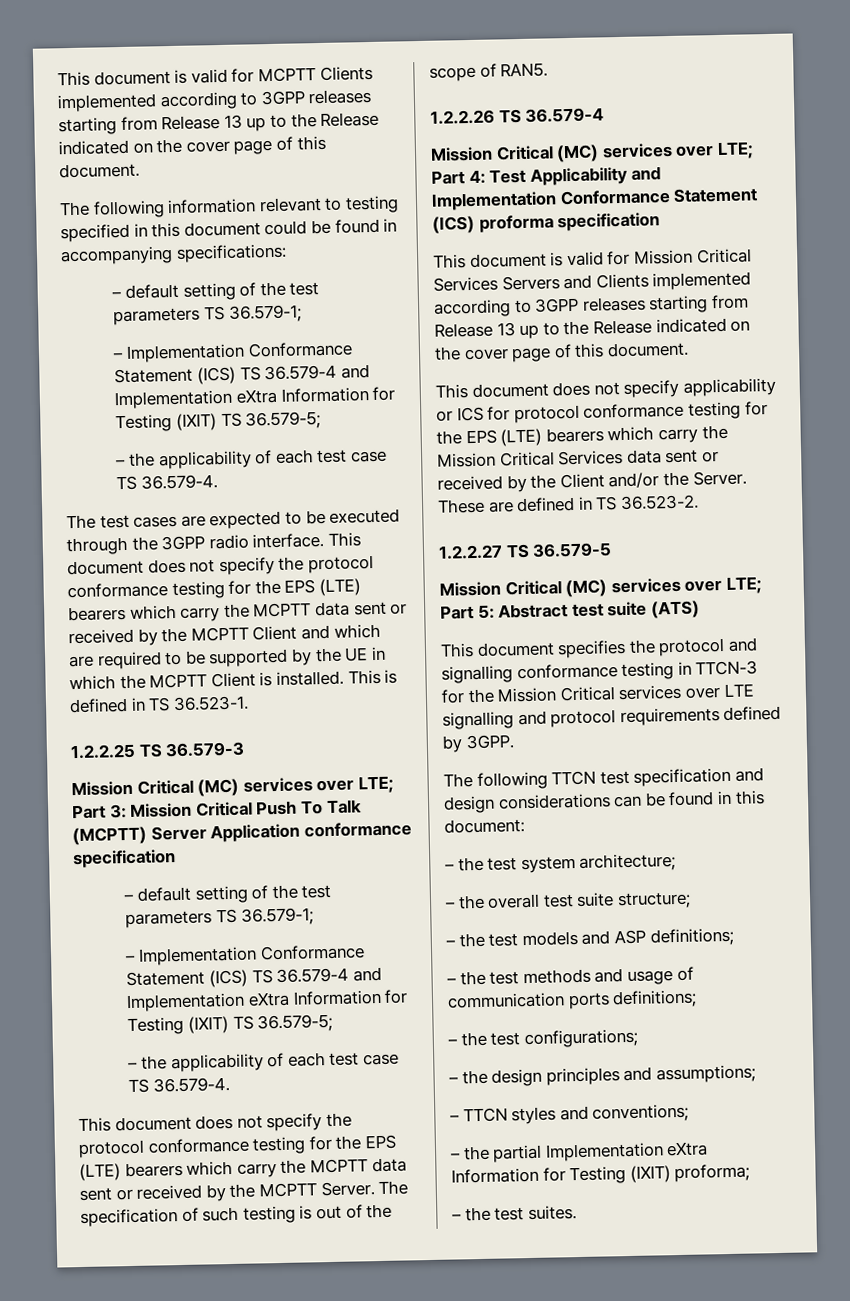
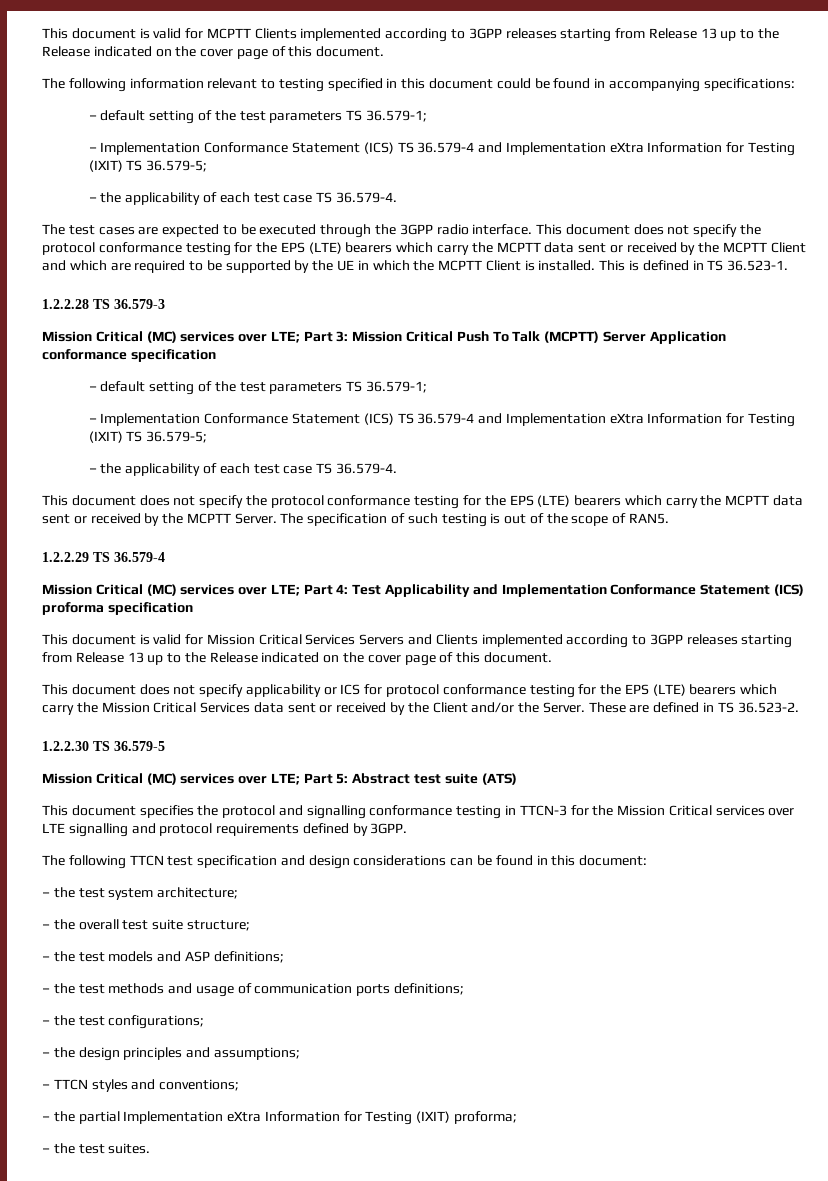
[70,743,136,760] 1.2.2.25 -> [42,299,89,309] 1.2.2.28
[430,109,495,125] 1.2.2.26 -> [42,552,89,562] 1.2.2.29
[438,544,503,560] 1.2.2.27 -> [42,741,89,751] 1.2.2.30

